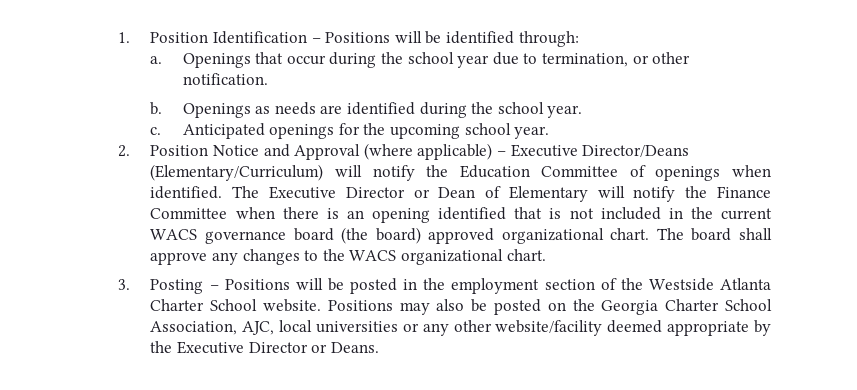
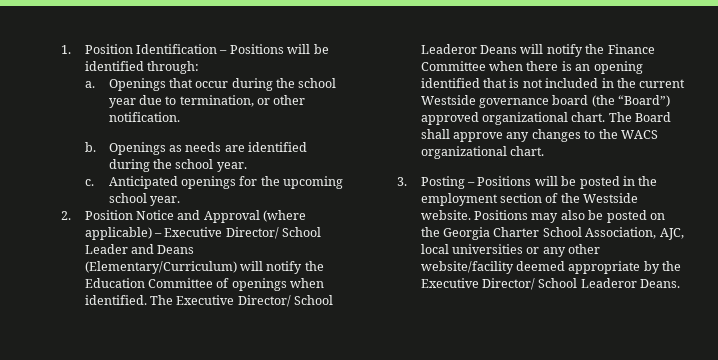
[582,145,690,157] Director/Deans -> [225,227,322,239] [84,244,195,254] Director/ School Leader and Deans
[345,186,588,202] Director or Dean of Elementary -> [237,295,334,307] [420,44,518,54] Director/ School Leaderor Deans
[150,229,198,240] WACS -> [420,95,476,105] Westside
[375,227,421,244] board) -> [618,95,671,107] “Board”)
[691,228,732,241] board -> [635,112,672,122] Board
[719,278,771,290] [150,299,258,311] Atlanta Charter School -> (639, 198) none
[248,342,328,353] Director or -> [482,278,637,290] Director/ School Leaderor

